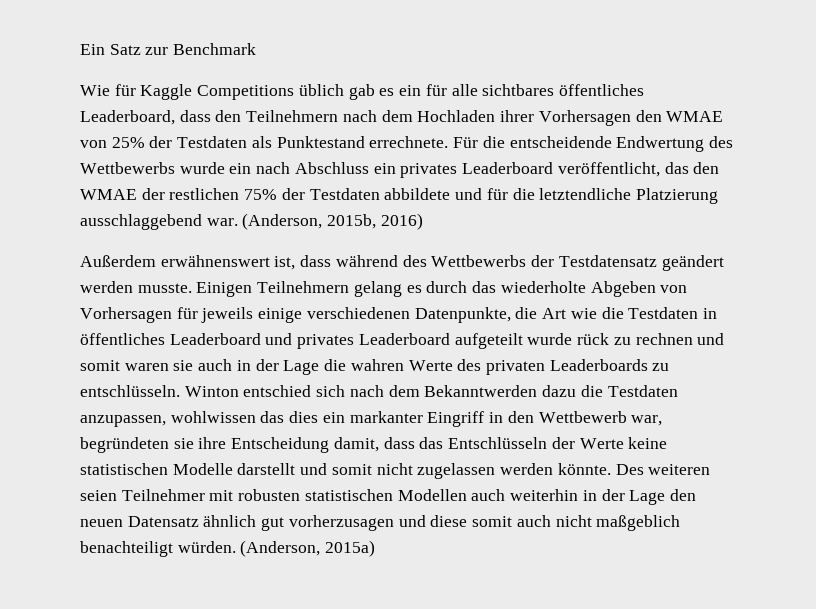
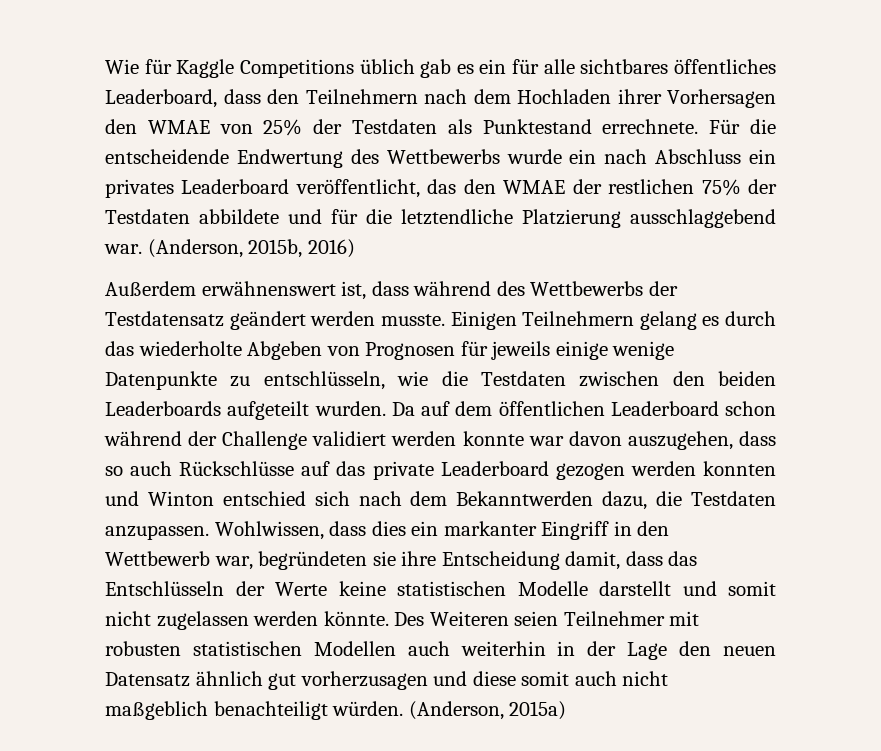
[80,43,257,55] Ein Satz zur Benchmark // -> (105, 66) none
[80,307,172,323] Vorhersagen -> [365,342,456,360] Prognosen
[306,307,717,323] [80,333,725,349] [80,359,670,375] [80,385,180,397] verschiedenen Datenpunkte, die Art wie die Testdaten in öffentliches Leaderboard und privates Leaderboard aufgeteilt wurde rück zu rechnen und somit waren sie auch in der Lage die wahren Werte des privaten Leaderboards zu entschlüsseln. -> [612,341,675,360] [105,371,776,390] [105,401,776,420] [104,431,777,450] [105,461,776,480] [105,491,139,506] wenige Datenpunkte zu entschlüsseln, wie die Testdaten zwischen den beiden Leaderboards aufgeteilt wurden. Da auf dem öffentlichen Leaderboard schon während der Challenge validiert werden konnte war davon auszugehen, dass so auch Rückschlüsse auf das private Leaderboard gezogen werden konnten und
[542,385,678,397] [80,411,285,427] dazu die Testdaten anzupassen, wohlwissen das -> [602,491,777,510] [105,521,367,540] dazu, die Testdaten anzupassen. Wohlwissen, dass
[648,464,711,475] weiteren -> [429,611,509,626] Weiteren

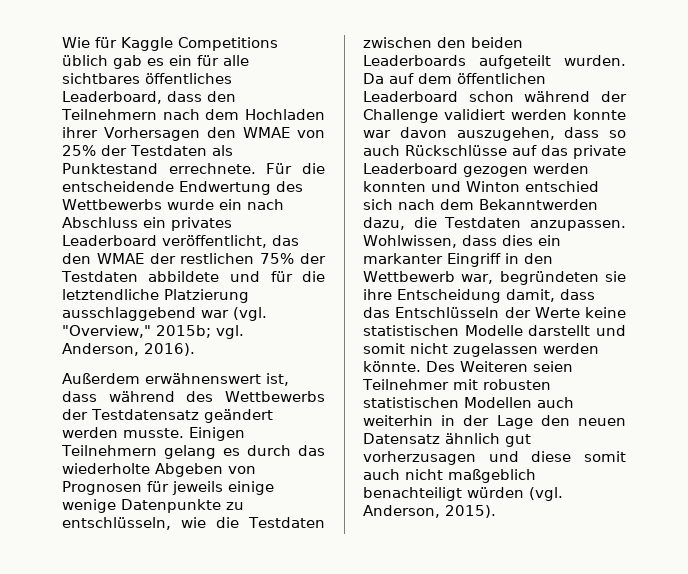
[104,239,355,258] war. (Anderson, 2015b, 2016) -> [201,307,267,321] [62,325,244,339] [62,343,195,356] war (vgl. "Overview," 2015b; vgl. Anderson, 2016).
[332,701,567,720] würden. (Anderson, 2015a) -> [467,487,563,501] [363,505,496,518] würden (vgl. Anderson, 2015).

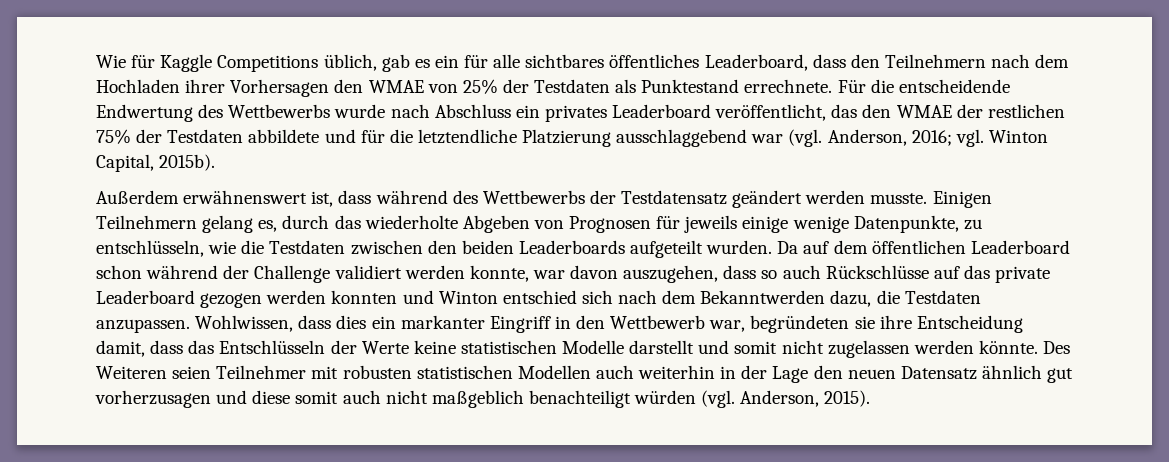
[62,55,108,66] üblich -> [323,54,377,71] üblich,
[219,199,242,210] ein -> (386, 111) none
[62,325,244,339] [62,343,195,356] "Overview," 2015b; vgl. Anderson, 2016). -> [827,129,1048,147] [96,154,216,172] Anderson, 2016; vgl. Winton Capital, 2015b).
[222,448,240,456] es -> [258,220,278,232] es,
[121,499,221,513] Datenpunkte -> [853,215,959,233] Datenpunkte,
[573,109,626,120] konnte -> [469,265,529,282] konnte,

